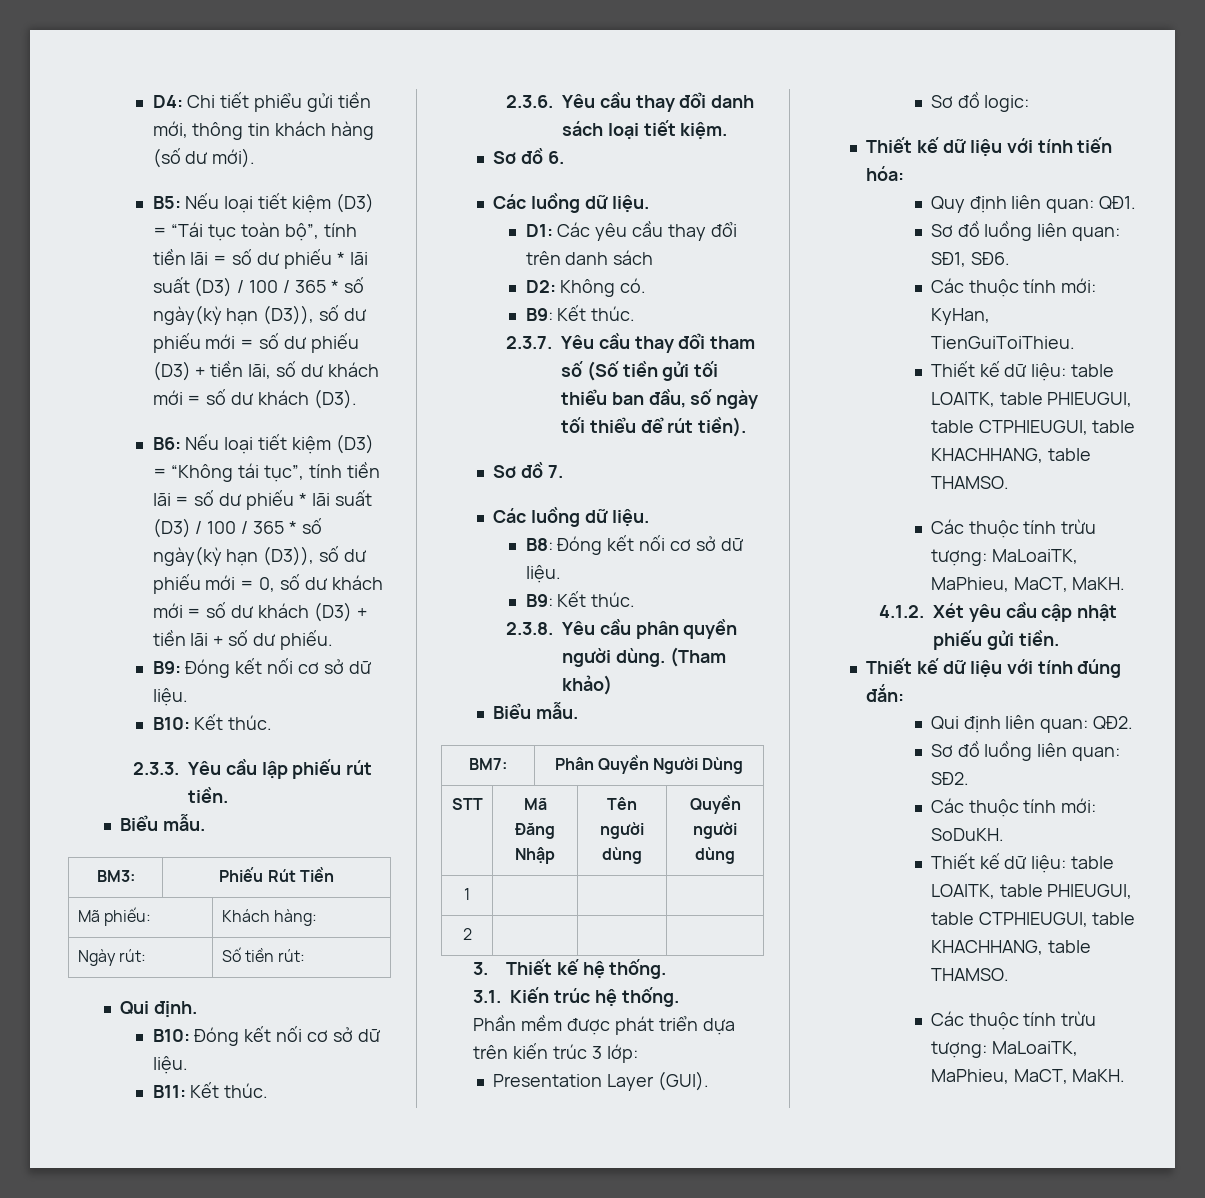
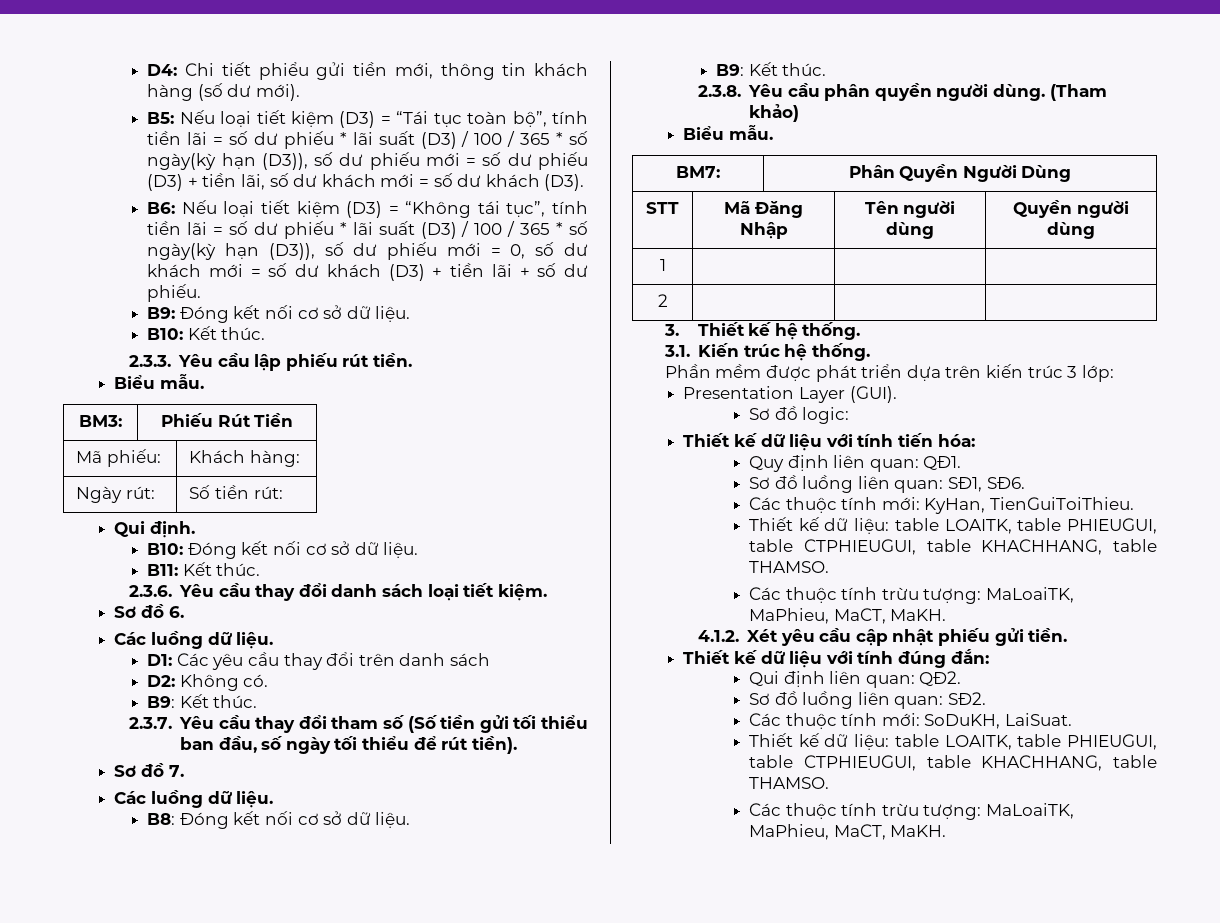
[930,828,1004,841] SoDuKH. -> [924,713,1072,729] SoDuKH, LaiSuat.

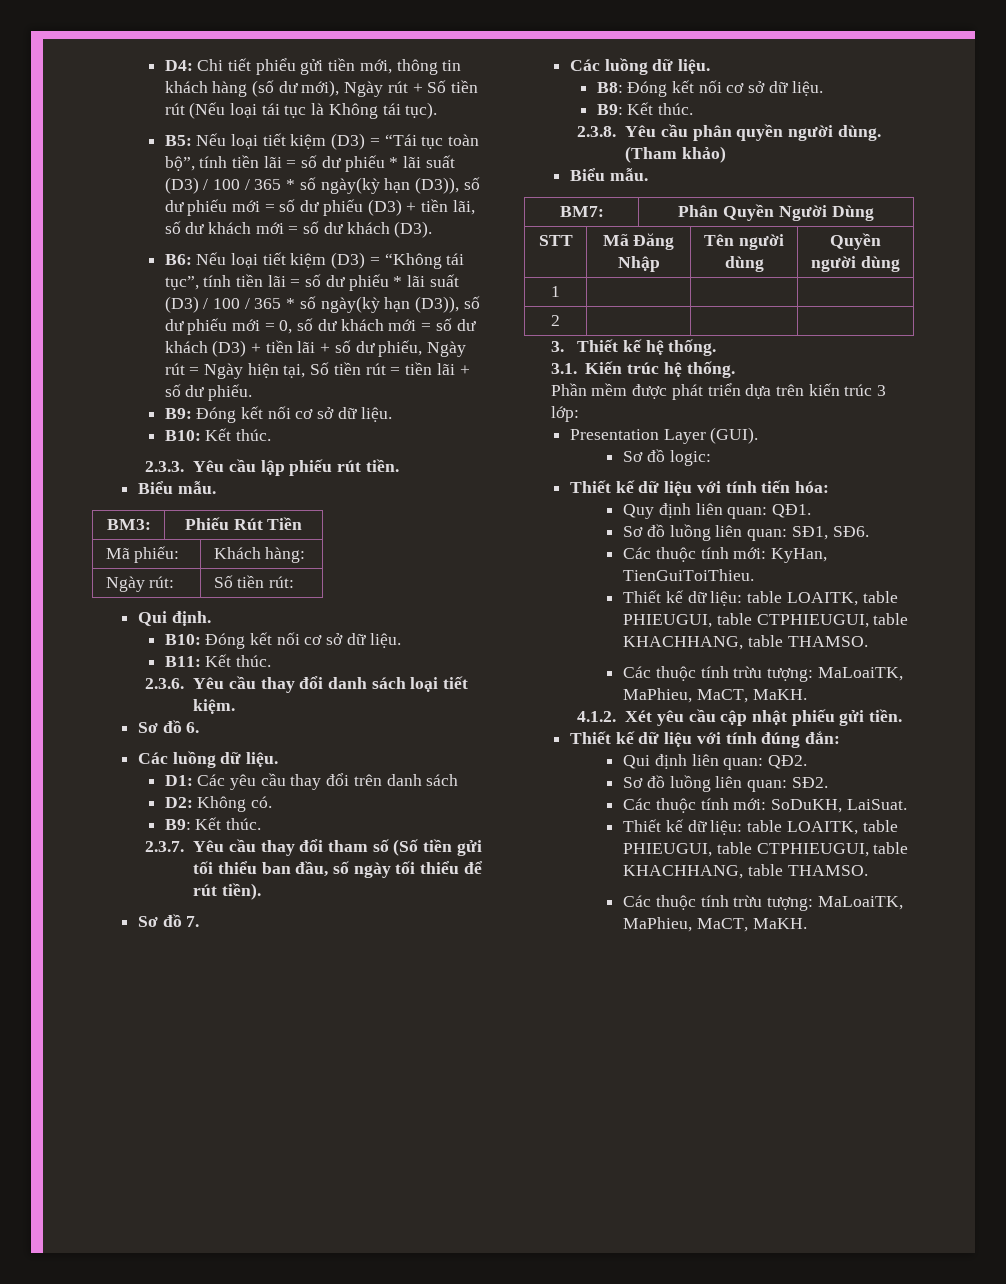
[256,84,301,101] mới). -> [301,80,479,97] [164,102,438,119] mới), Ngày rút + Số tiền rút (Nếu loại tái tục là Không tái tục).
(588, 270) none -> [378,340,467,357] [164,362,470,379] [164,384,205,397] phiếu, Ngày rút = Ngày hiện tại, Số tiền rút = tiền lãi + số dư

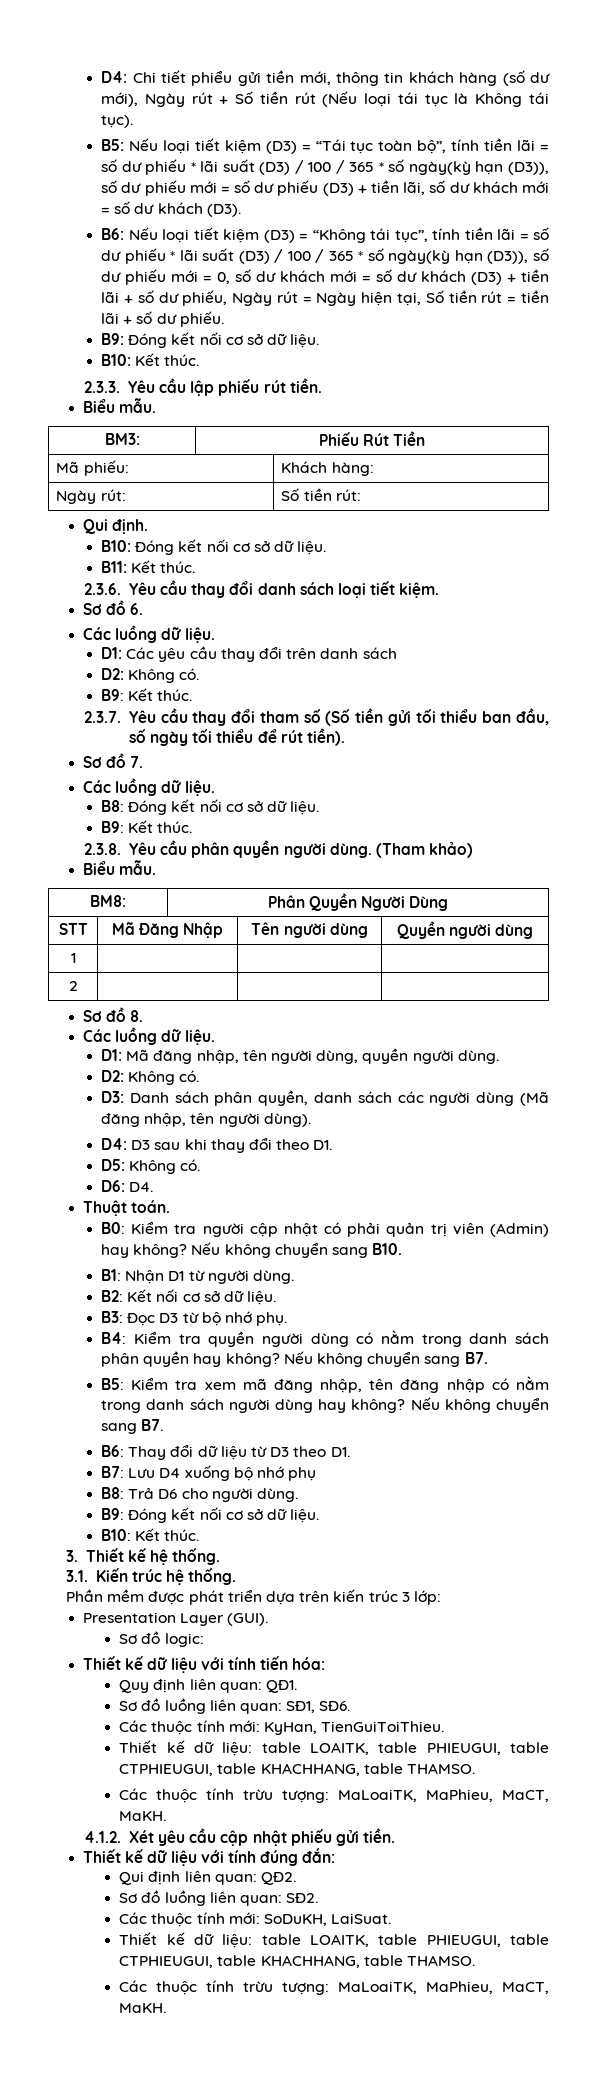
[559,206,604,217] BM7: -> [90,895,126,907] BM8:
(560, 320) none -> [83,1007,144,1022] [83,1027,215,1045] [101,1048,499,1064] [101,1070,200,1085] [101,1090,550,1106] [101,1113,311,1127] [101,1137,333,1153] [101,1159,201,1174] [101,1180,154,1192] [83,1200,171,1216] [101,1221,550,1237] [101,1242,403,1258] [101,1269,295,1284] [101,1289,277,1305] [101,1311,288,1326] [101,1330,549,1347] [101,1351,488,1367] [101,1376,550,1393] [101,1397,549,1413] [101,1419,164,1434] [101,1444,350,1460] [101,1465,317,1481] [101,1487,299,1502] [101,1507,320,1523] [101,1528,200,1541] // Sơ đồ 8. // Các luồng dữ liệu. // D1: Mã đăng nhập, tên người dùng, quyền người dùng. // D2: Không có. // D3: Danh sách phân quyền, danh sách các người dùng (Mã đăng nhập, tên người dùng). // D4: D3 sau khi thay đổi theo D1. // D5: Không có. // D6: D4. // Thuật toán. // B0: Kiểm tra người cập nhật có phải quản trị viên (Admin) hay không? Nếu không chuyển sang B10. // B1: Nhận D1 từ người dùng. // B2: Kết nối cơ sở dữ liệu. // B3: Đọc D3 từ bộ nhớ phụ. // B4: Kiểm tra quyền người dùng có nằm trong danh sách phân quyền hay không? Nếu không chuyển sang B7. // B5: Kiểm tra xem mã đăng nhập, tên đăng nhập có nằm trong danh sách người dùng hay không? Nếu không chuyển sang B7. // B6: Thay đổi dữ liệu từ D3 theo D1. // B7: Lưu D4 xuống bộ nhớ phụ // B8: Trả D6 cho người dùng. // B9: Đóng kết nối cơ sở dữ liệu. // B10: Kết thúc.

